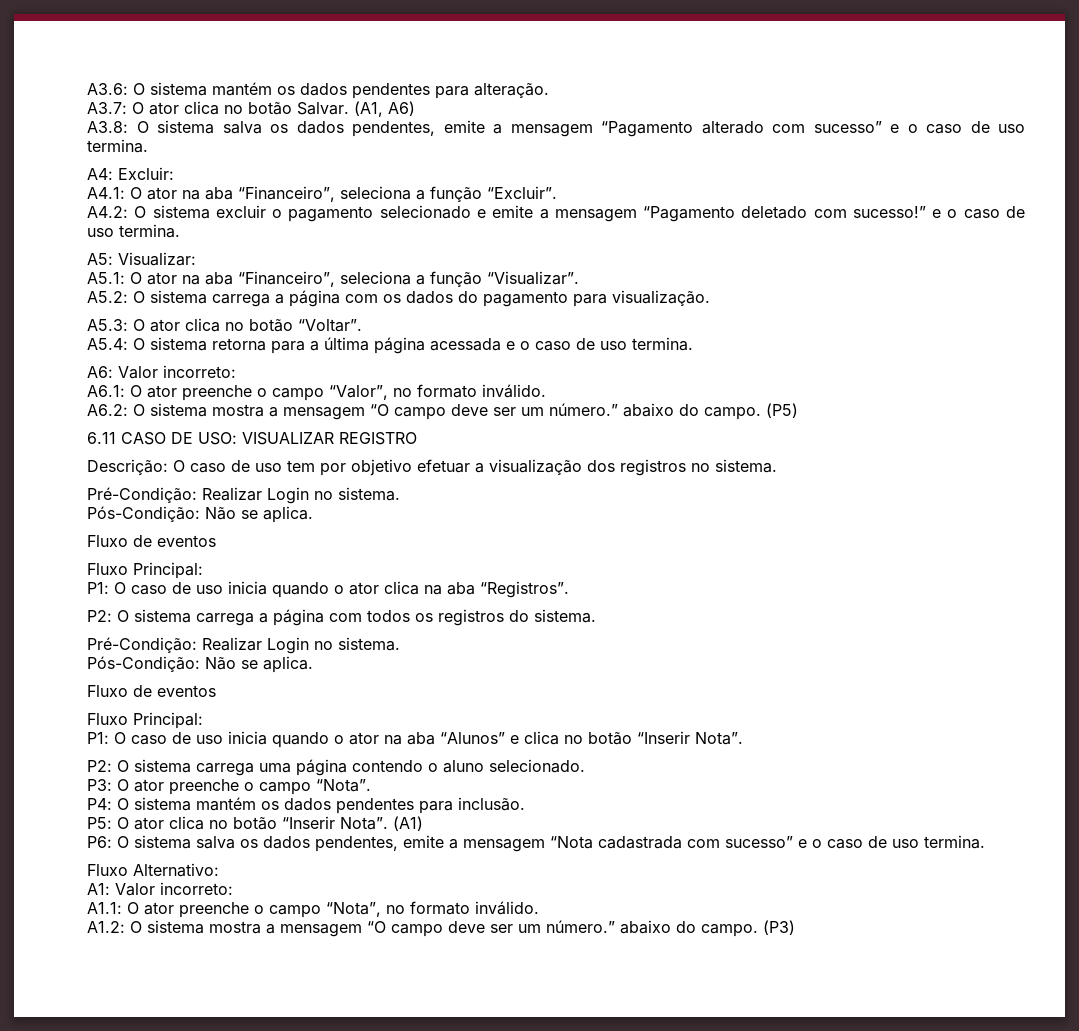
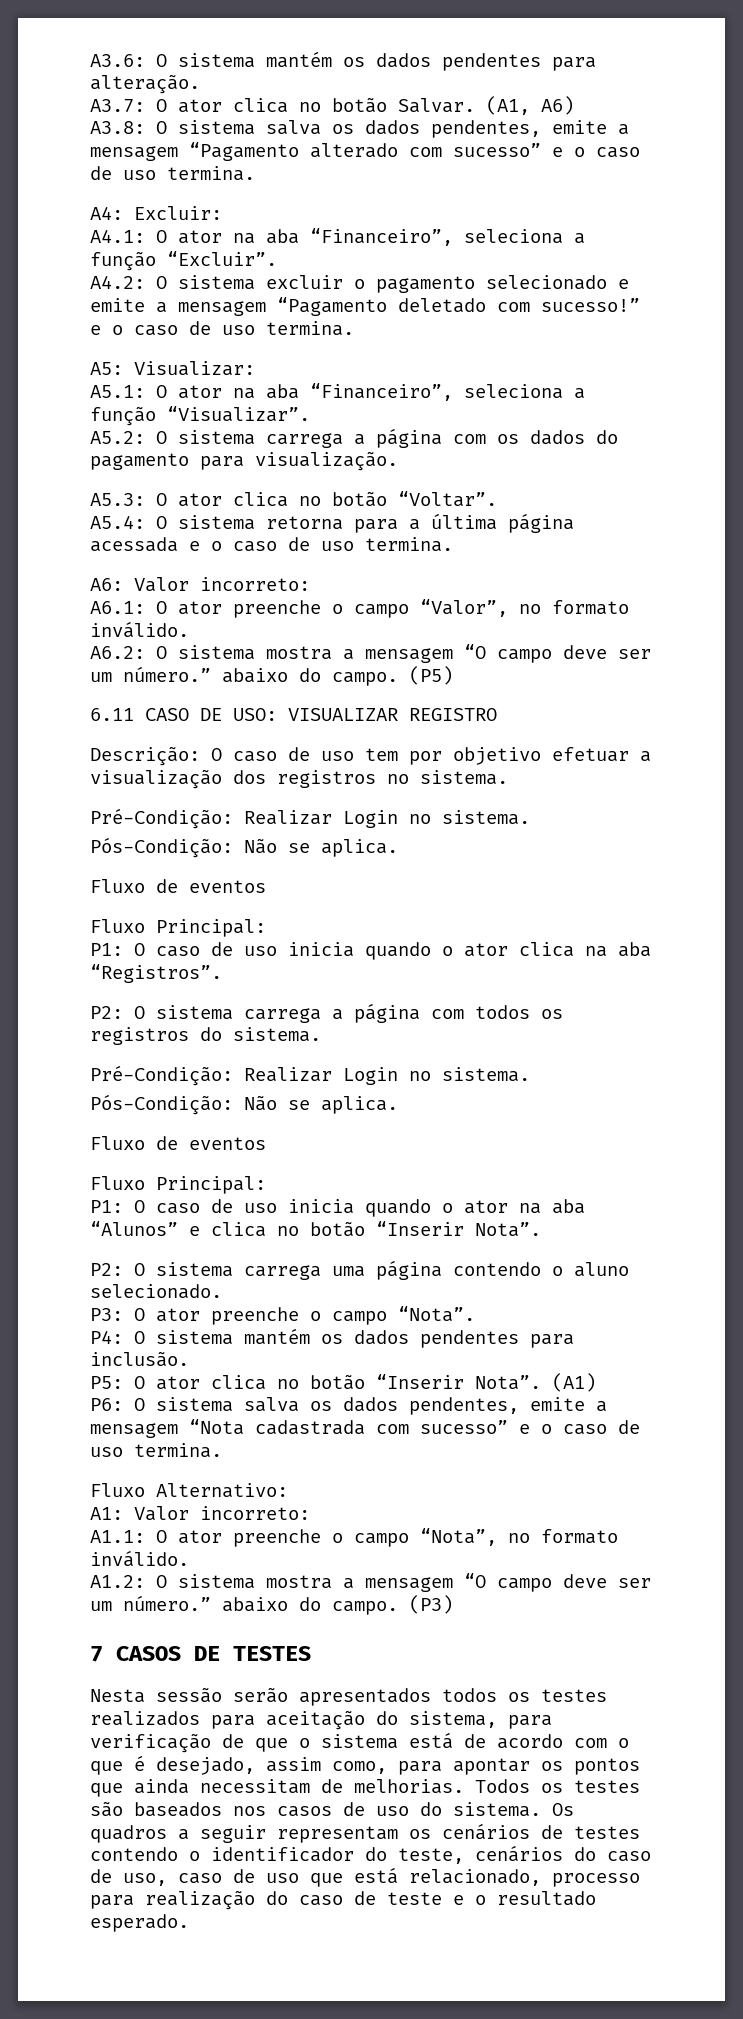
(795, 927) none -> [90,1646,311,1662] [90,1687,607,1706] [90,1710,552,1730] [90,1732,629,1753] [90,1755,640,1775] [90,1779,640,1797] [90,1801,574,1817] [90,1823,640,1843] [90,1845,651,1864] [90,1867,640,1887] [90,1890,596,1910] [90,1914,189,1932] // 7 CASOS DE TESTES // Nesta sessão serão apresentados todos os testes realizados para aceitação do sistema, para verificação de que o sistema está de acordo com o que é desejado, assim como, para apontar os pontos que ainda necessitam de melhorias. Todos os testes são baseados nos casos de uso do sistema. Os quadros a seguir representam os cenários de testes contendo o identificador do teste, cenários do caso de uso, caso de uso que está relacionado, processo para realização do caso de teste e o resultado esperado.

